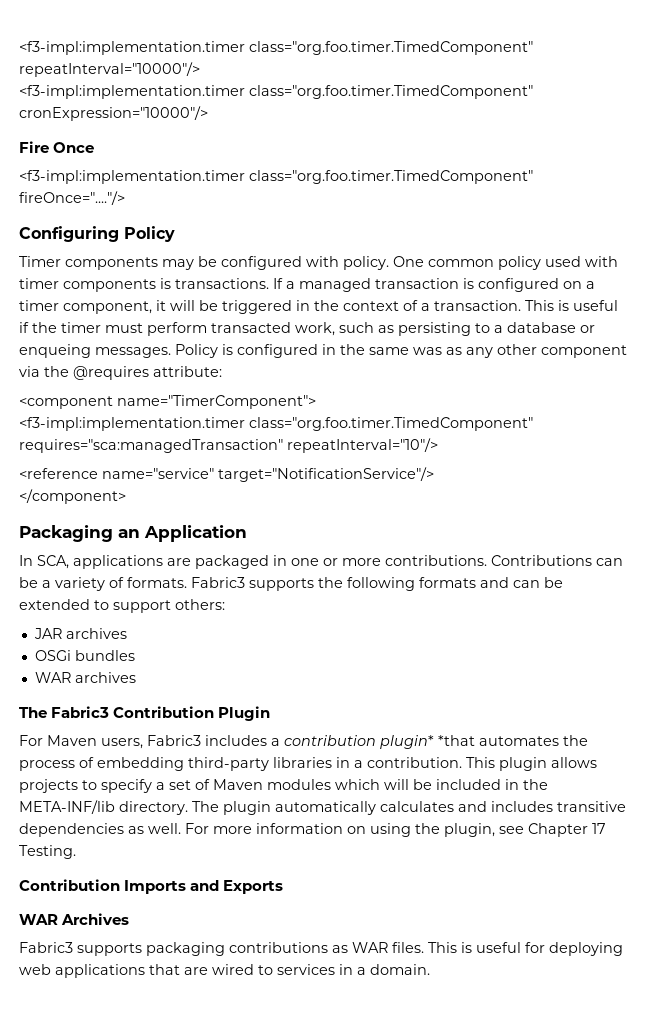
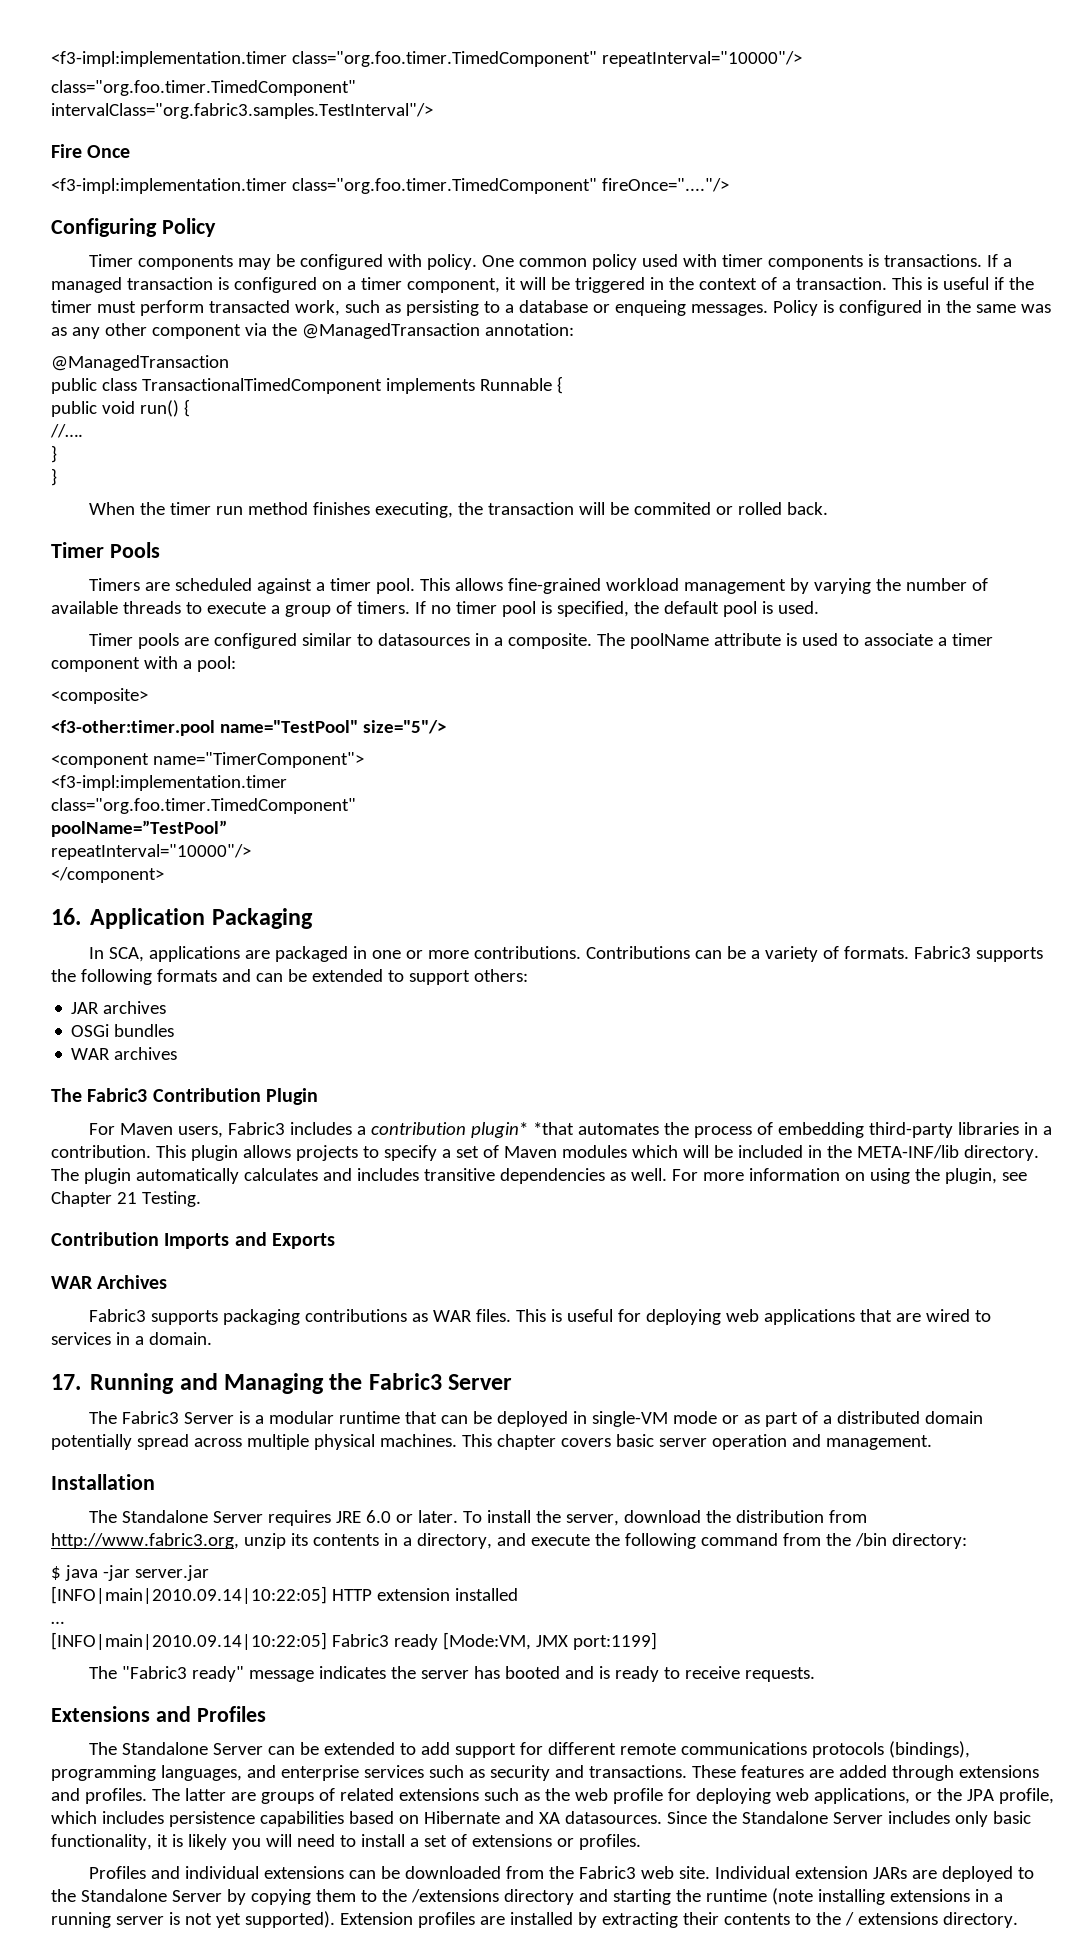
[19,85,533,99] [19,106,208,121] <f3-impl:implementation.timer class="org.foo.timer.TimedComponent" cronExpression="10000"/> -> [51,80,356,96] [51,103,433,119] class="org.foo.timer.TimedComponent" // intervalClass="org.fabric3.samples.TestInterval"/>
[73,366,222,380] @requires attribute: -> [301,323,574,339] [51,355,229,371] [51,376,563,394] [51,399,190,417] [50,424,83,438] [51,445,57,463] [51,468,57,486] [89,502,829,518] [51,542,160,558] [89,578,989,594] [51,601,819,617] [89,633,994,649] [51,656,236,672] [51,688,148,704] [51,720,446,736] @ManagedTransaction annotation: // @ManagedTransaction // public class TransactionalTimedComponent implements Runnable { // public void run() { // //…. // } // } // When the timer run method finishes executing, the transaction will be commited or rolled back. // Timer Pools // Timers are scheduled against a timer pool. This allows fine-grained workload management by varying the number of available threads to execute a group of timers. If no timer pool is specified, the default pool is used. // Timer pools are configured similar to datasources in a composite. The poolName attribute is used to associate a timer component with a pool: // <composite> // <f3-other:timer.pool name="TestPool" size="5"/>
[249,417,533,431] [19,438,438,453] [19,467,434,482] class="org.foo.timer.TimedComponent" requires="sca:managedTransaction" repeatInterval="10"/> // <reference name="service" target="NotificationService"/> -> [51,798,356,814] [51,820,227,837] [51,844,251,860] // class="org.foo.timer.TimedComponent" // poolName=”TestPool” // repeatInterval="10000"/>
(126, 496) none -> [51,908,206,929] 16. Application
[118,525,247,542] an Application -> (313, 918) none
[592,823,606,834] 17 -> [116,1192,137,1204] 21
(430, 969) none -> [51,1373,512,1394] [89,1411,984,1427] [51,1434,932,1450] [51,1474,155,1490] [89,1510,868,1526] [51,1533,967,1549] [51,1565,209,1581] [51,1586,518,1604] [51,1621,64,1624] [51,1632,657,1650] [89,1666,816,1682] [51,1706,266,1722] [89,1741,971,1758] [51,1765,1039,1781] [51,1788,1054,1804] [51,1811,1031,1827] [51,1834,641,1850] [89,1866,1035,1882] [51,1888,1003,1905] [51,1911,1018,1928] // 17. Running and Managing the Fabric3 Server // The Fabric3 Server is a modular runtime that can be deployed in single-VM mode or as part of a distributed domain potentially spread across multiple physical machines. This chapter covers basic server operation and management. // Installation // The Standalone Server requires JRE 6.0 or later. To install the server, download the distribution from http://www.fabric3.org, unzip its contents in a directory, and execute the following command from the /bin directory: // $ java -jar server.jar // [INFO|main|2010.09.14|10:22:05] HTTP extension installed // … // [INFO|main|2010.09.14|10:22:05] Fabric3 ready [Mode:VM, JMX port:1199] // The "Fabric3 ready" message indicates the server has booted and is ready to receive requests. // Extensions and Profiles // The Standalone Server can be extended to add support for different remote communications protocols (bindings), programming languages, and enterprise services such as security and transactions. These features are added through extensions and profiles. The latter are groups of related extensions such as the web profile for deploying web applications, or the JPA profile, which includes persistence capabilities based on Hibernate and XA datasources. Since the Standalone Server includes only basic functionality, it is likely you will need to install a set of extensions or profiles. // Profiles and individual extensions can be downloaded from the Fabric3 web site. Individual extension JARs are deployed to the Standalone Server by copying them to the /extensions directory and starting the runtime (note installing extensions in a running server is not yet supported). Extension profiles are installed by extracting their contents to the / extensions directory.

